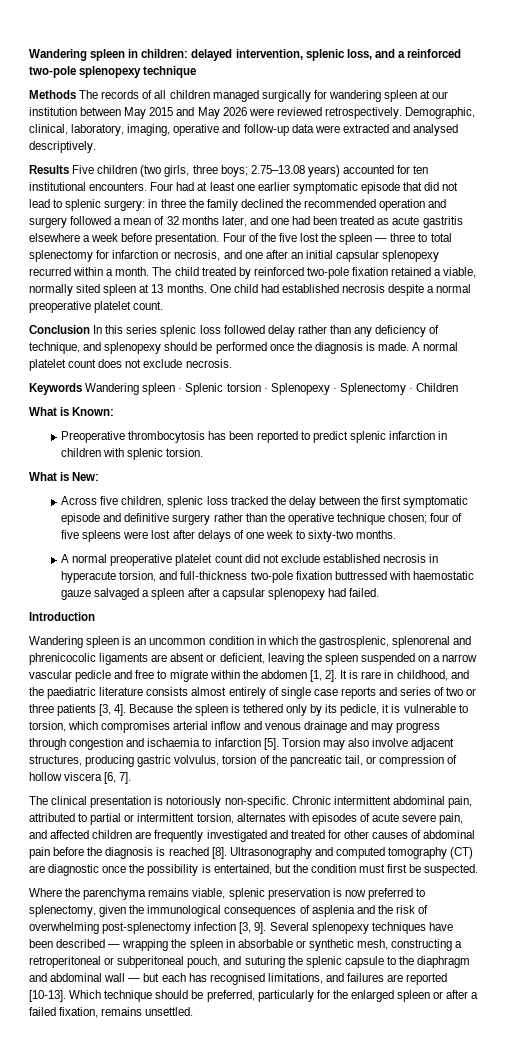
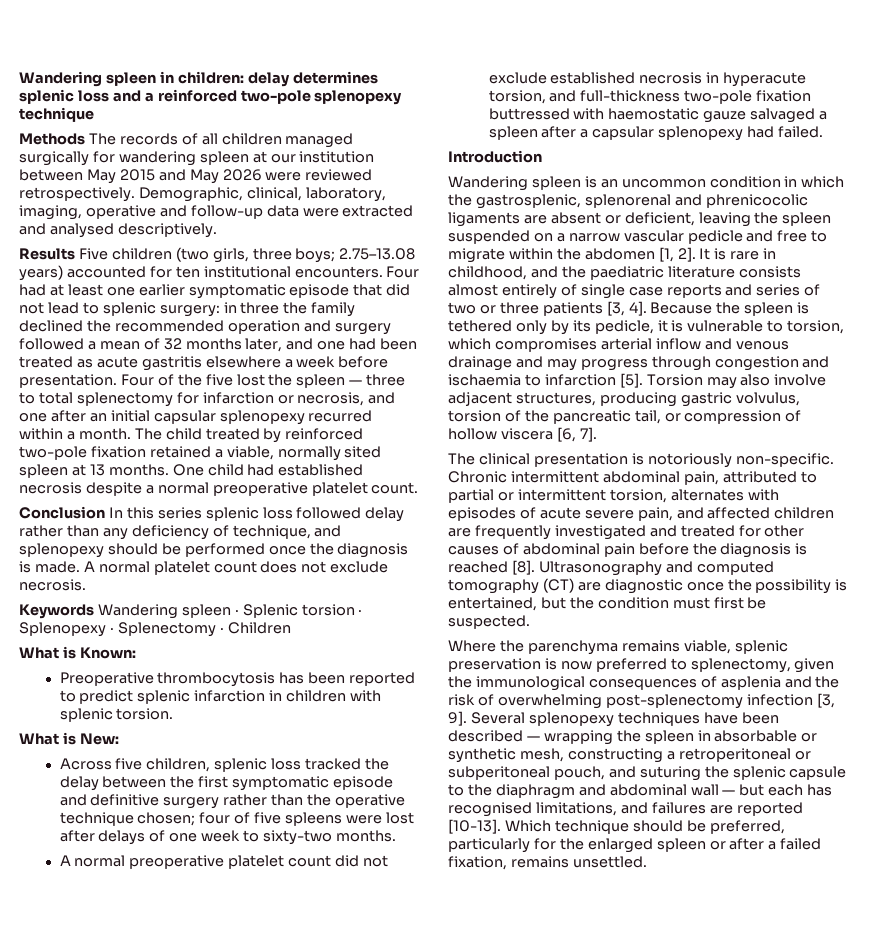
[191,49,372,61] delayed intervention, splenic loss, -> [247,71,378,87] [19,89,109,104] delay determines splenic loss

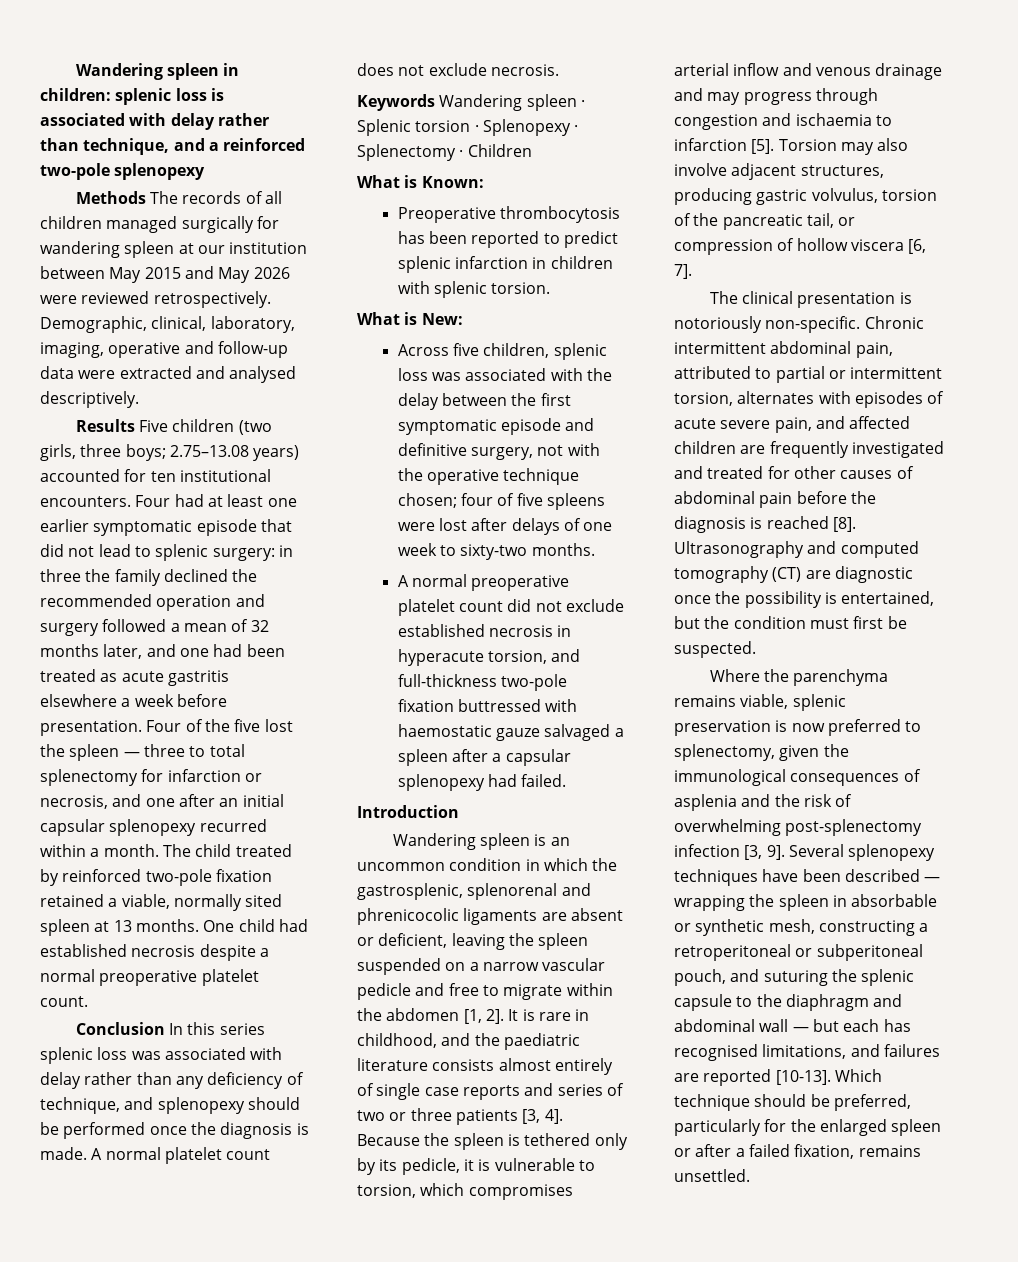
[247,71,378,87] [19,89,109,104] delay determines splenic loss -> [115,88,224,105] [40,113,269,130] [40,138,170,155] splenic loss is associated with delay rather than technique,
[19,107,94,122] technique -> (206, 171) none
[296,507,362,519] followed -> [131,1047,283,1060] was associated with
[305,758,362,770] tracked -> [432,368,583,381] was associated with
[163,794,304,809] surgery rather than -> [471,443,600,460] surgery, not with

